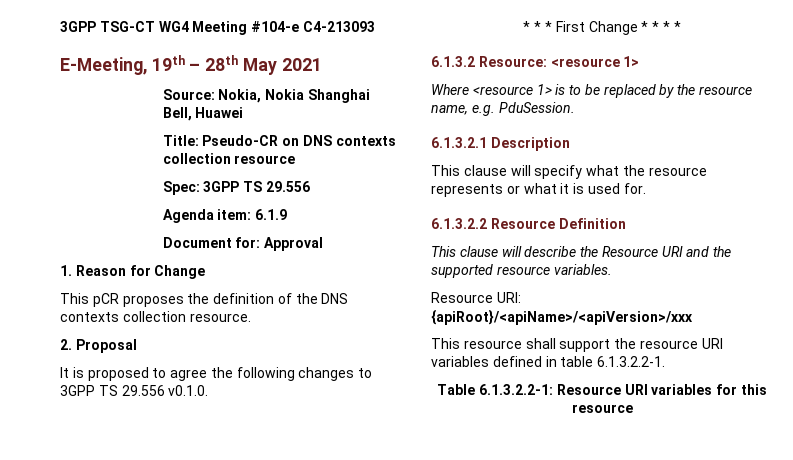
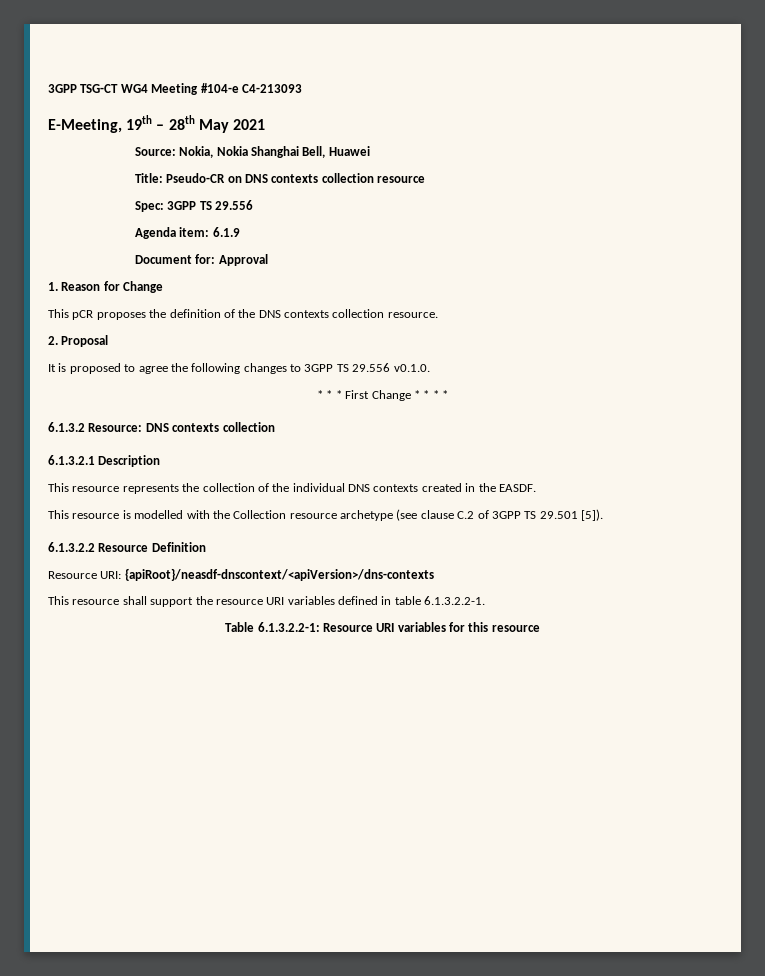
[550,56,640,67] [431,84,753,98] [431,102,575,116] [431,137,570,151] [431,165,707,179] [431,183,646,197] [431,218,626,229] [431,246,732,257] [431,264,612,278] <resource 1> // Where <resource 1> is to be replaced by the resource name, e.g. PduSession. // 6.1.3.2.1 Description // This clause will specify what the resource represents or what it is used for. // 6.1.3.2.2 Resource Definition // This clause will describe the Resource URI and the supported resource variables. -> [145,422,275,432] [48,455,161,467] [48,483,536,494] [48,509,603,521] [48,542,206,552] DNS contexts collection // 6.1.3.2.1 Description // This resource represents the collection of the individual DNS contexts created in the EASDF. // This resource is modelled with the Collection resource archetype (see clause C.2 of 3GPP TS 29.501 [5]). // 6.1.3.2.2 Resource Definition
[431,309,693,325] {apiRoot}/<apiName>/<apiVersion>/xxx -> [124,568,434,581] {apiRoot}/neasdf-dnscontext/<apiVersion>/dns-contexts

